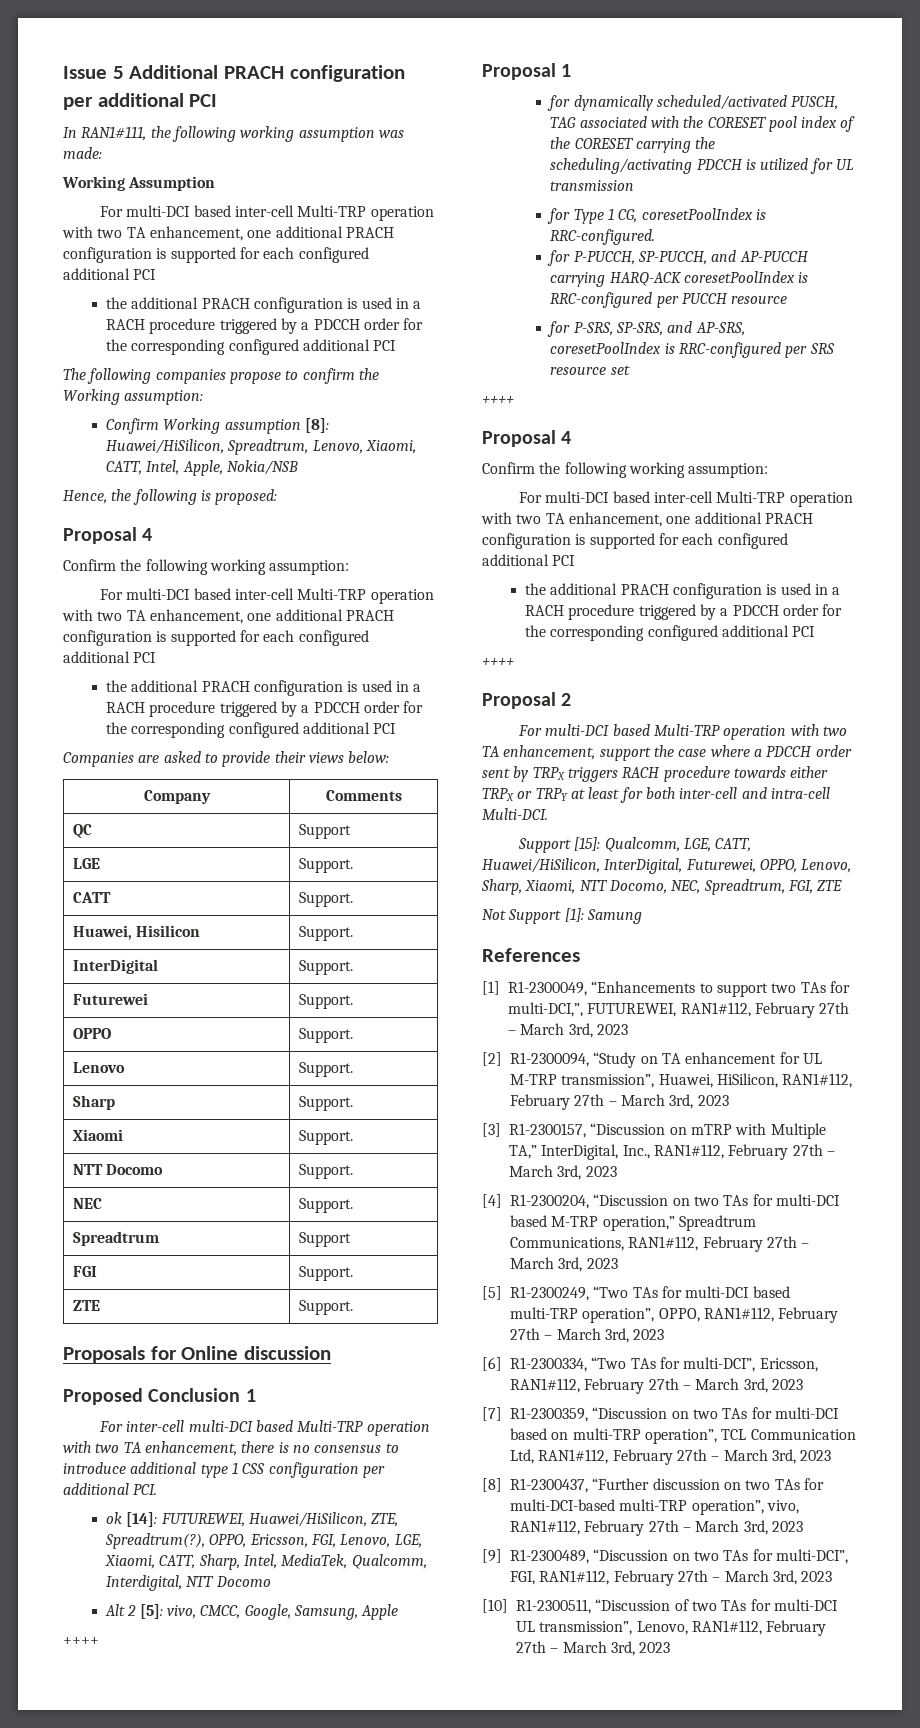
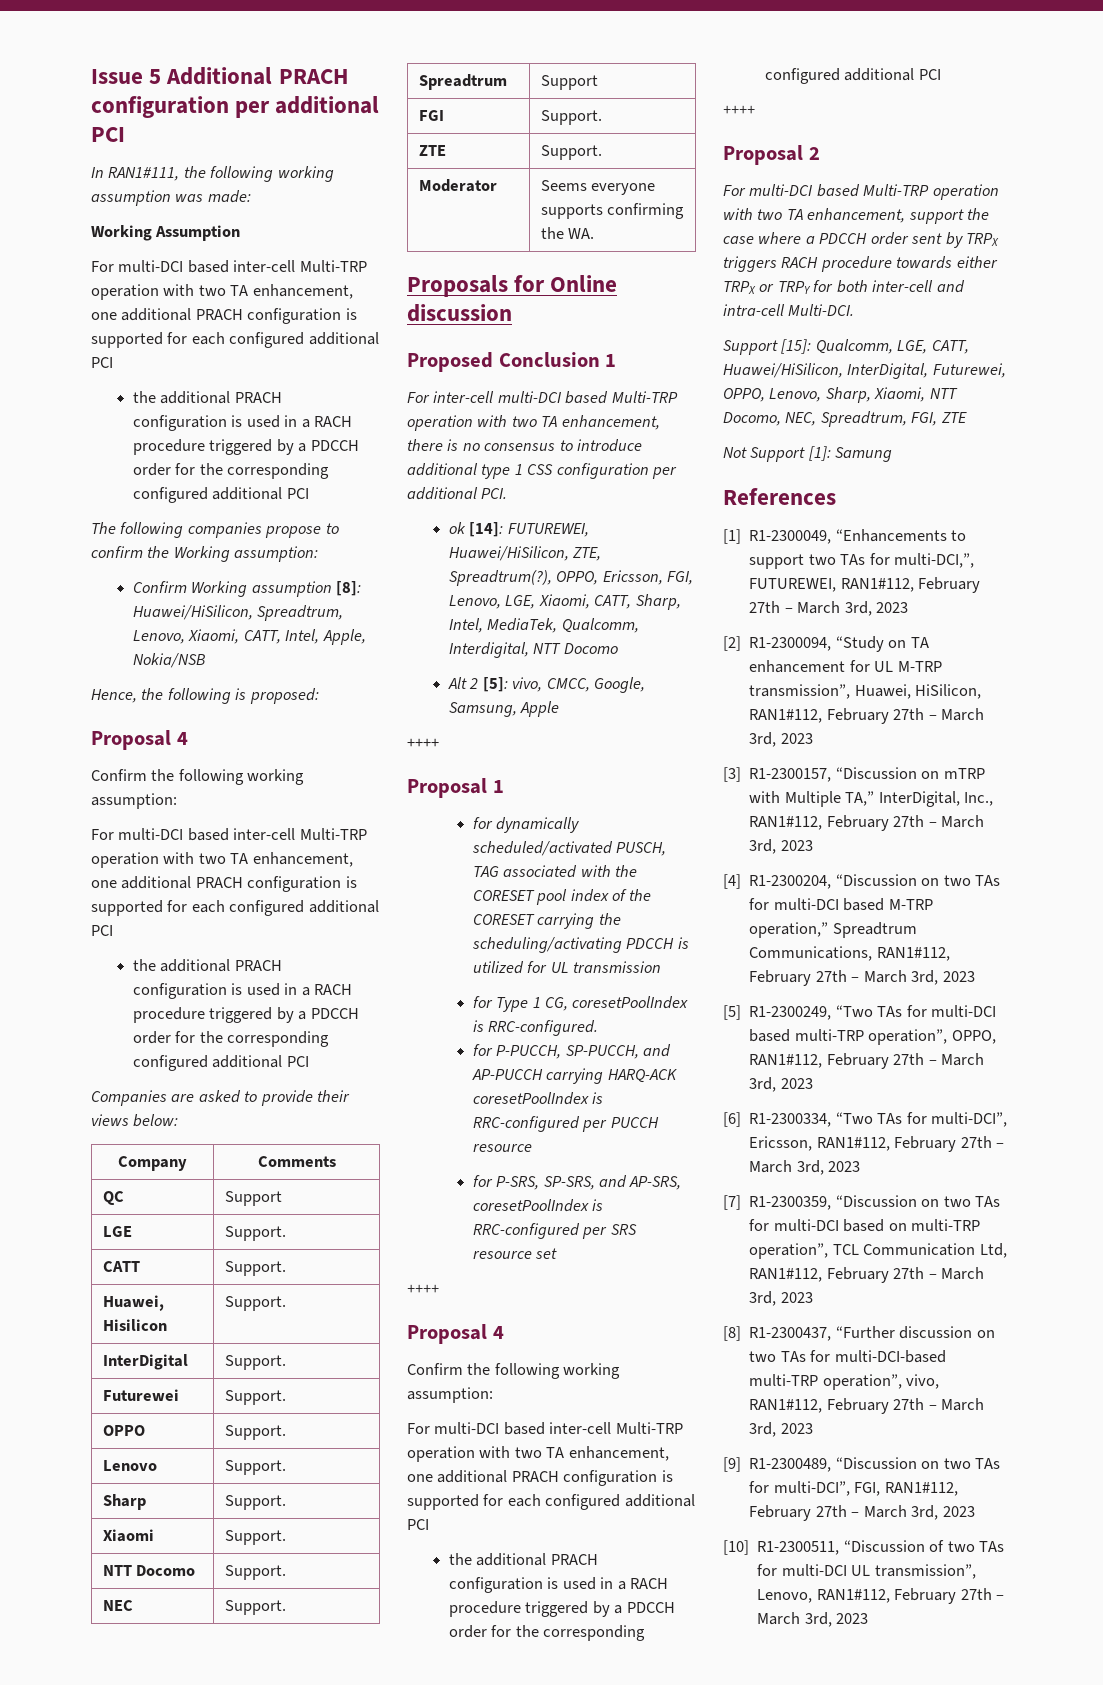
(354, 1307) none -> [418,179,497,192] [540,180,656,195] [540,203,685,219] [540,227,595,239] // Moderator | Seems everyone supports confirming the WA.
[570,787,620,799] at least -> (811, 287) none

